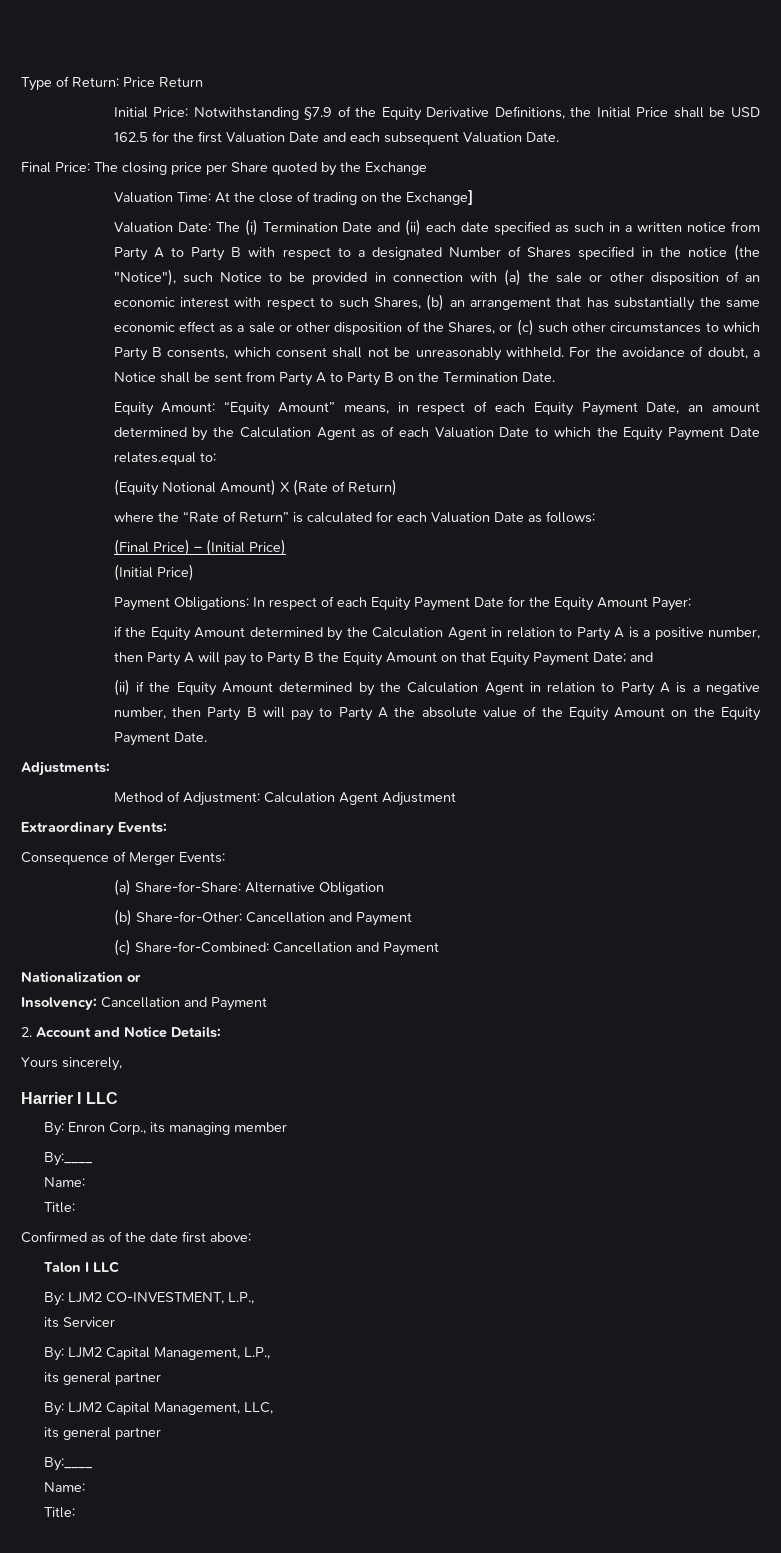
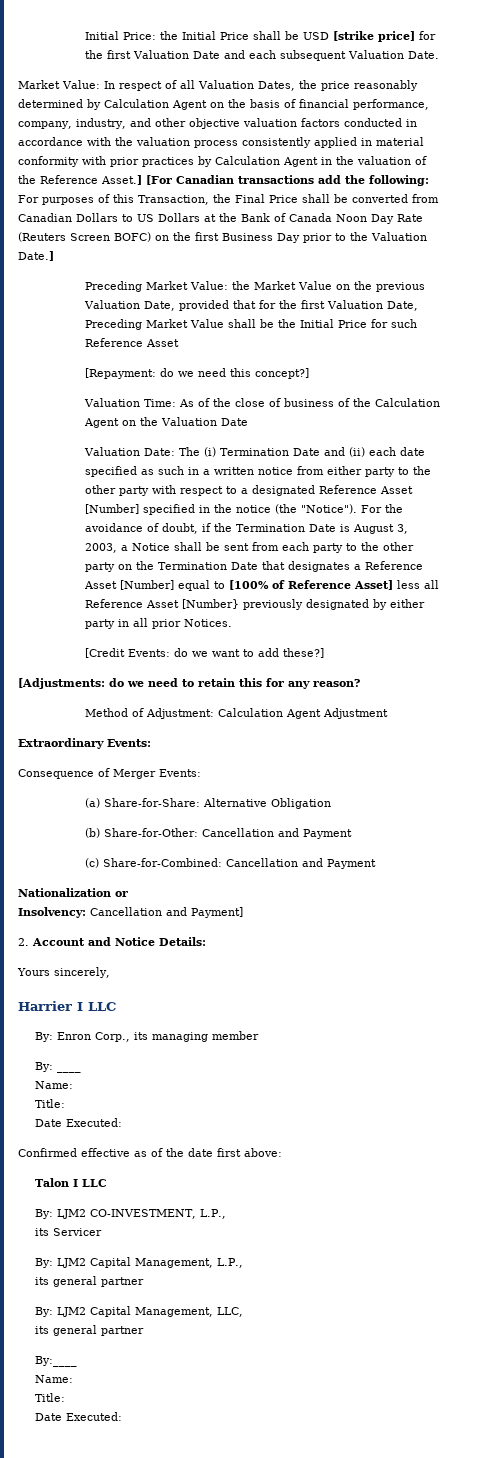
[21,76,203,91] [113,106,565,121] Type of Return: Price Return // Initial Price: Notwithstanding §7.9 of the Equity Derivative Definitions, -> [85,31,157,40] Initial Price:
[113,132,148,142] 162.5 -> [333,31,416,42] [strike price]
[21,162,427,176] Final Price: The closing price per Share quoted by the Exchange -> [18,80,418,91] [18,99,429,110] [18,118,417,129] [18,137,424,148] [18,156,427,167] [18,175,429,186] [18,194,439,205] [18,213,423,224] [18,232,427,243] [18,251,54,261] [85,281,426,292] [84,300,419,311] [85,319,418,330] [85,338,180,347] [85,368,310,379] Market Value: In respect of all Valuation Dates, the price reasonably determined by Calculation Agent on the basis of financial performance, company, industry, and other objective valuation factors conducted in accordance with the valuation process consistently applied in material conformity with prior practices by Calculation Agent in the valuation of the Reference Asset.] [For Canadian transactions add the following: For purposes of this Transaction, the Final Price shall be converted from Canadian Dollars to US Dollars at the Bank of Canada Noon Day Rate (Reuters Screen BOFC) on the first Business Day prior to the Valuation Date.] // Preceding Market Value: the Market Value on the previous Valuation Date, provided that for the first Valuation Date, Preceding Market Value shall be the Initial Price for such Reference Asset // [Repayment: do we need this concept?]
[214,192,230,203] At -> [179,398,211,407] As of
[312,190,473,205] trading on the Exchange] -> [284,398,441,407] [84,417,249,428] business of the Calculation Agent on the Valuation Date
[113,247,242,261] Party A to Party B -> [327,466,432,477] [85,485,150,496] either party to the other party
[449,246,572,258] Number of Shares -> [319,485,414,494] [85,504,140,514] Reference Asset [Number]
[113,269,760,286] [113,294,761,311] [113,319,760,336] [113,347,564,361] "Notice"), such Notice to be provided in connection with (a) the sale or other disposition of an economic interest with respect to such Shares, (b) an arrangement that has substantially the same economic effect as a sale or other disposition of the Shares, or (c) such other circumstances to which Party B consents, which consent shall not be unreasonably withheld. -> [301,504,358,514] "Notice").
(748, 353) none -> [202,523,409,534] [85,543,118,553] if the Termination Date is August 3, 2003,
[278,372,555,386] [113,401,760,416] [113,426,760,441] [113,452,216,465] [113,479,397,496] [113,511,595,523] [113,539,286,556] [113,564,194,581] [113,596,691,611] [113,626,760,641] [113,652,653,666] [113,679,761,696] [113,706,761,721] [113,732,207,746] [21,761,110,776] Party A to Party B on the Termination Date. // Equity Amount: “Equity Amount” means, in respect of each Equity Payment Date, an amount determined by the Calculation Agent as of each Valuation Date to which the Equity Payment Date relates.equal to: // (Equity Notional Amount) X (Rate of Return) // where the “Rate of Return” is calculated for each Valuation Date as follows: // (Final Price) – (Initial Price) // (Initial Price) // Payment Obligations: In respect of each Equity Payment Date for the Equity Amount Payer: // if the Equity Amount determined by the Calculation Agent in relation to Party A is a positive number, then Party A will pay to Party B the Equity Amount on that Equity Payment Date; and // (ii) if the Equity Amount determined by the Calculation Agent in relation to Party A is a negative number, then Party B will pay to Party A the absolute value of the Equity Amount on the Equity Payment Date. // Adjustments: -> [282,542,415,553] [85,561,424,572] [84,580,440,591] [85,599,426,610] [85,618,233,629] [85,648,325,658] [18,678,360,689] each party to the other party on the Termination Date that designates a Reference Asset [Number] equal to [100% of Reference Asset] less all Reference Asset [Number} previously designated by either party in all prior Notices. // [Credit Events: do we want to add these?] // [Adjustments: do we need to retain this for any reason?
[211,997,267,1011] Payment -> [191,907,243,918] Payment]
[44,1152,94,1166] [44,1177,86,1187] [44,1202,76,1213] By:____ // Name: // Title: -> [34,1062,81,1073] [34,1081,73,1089] [34,1099,65,1108] [34,1118,122,1127] By: ____ // Name: // Title: // Date Executed:
(87, 1237) none -> [81,1148,130,1157] effective
(76, 1512) none -> [34,1412,122,1421] // Date Executed:

